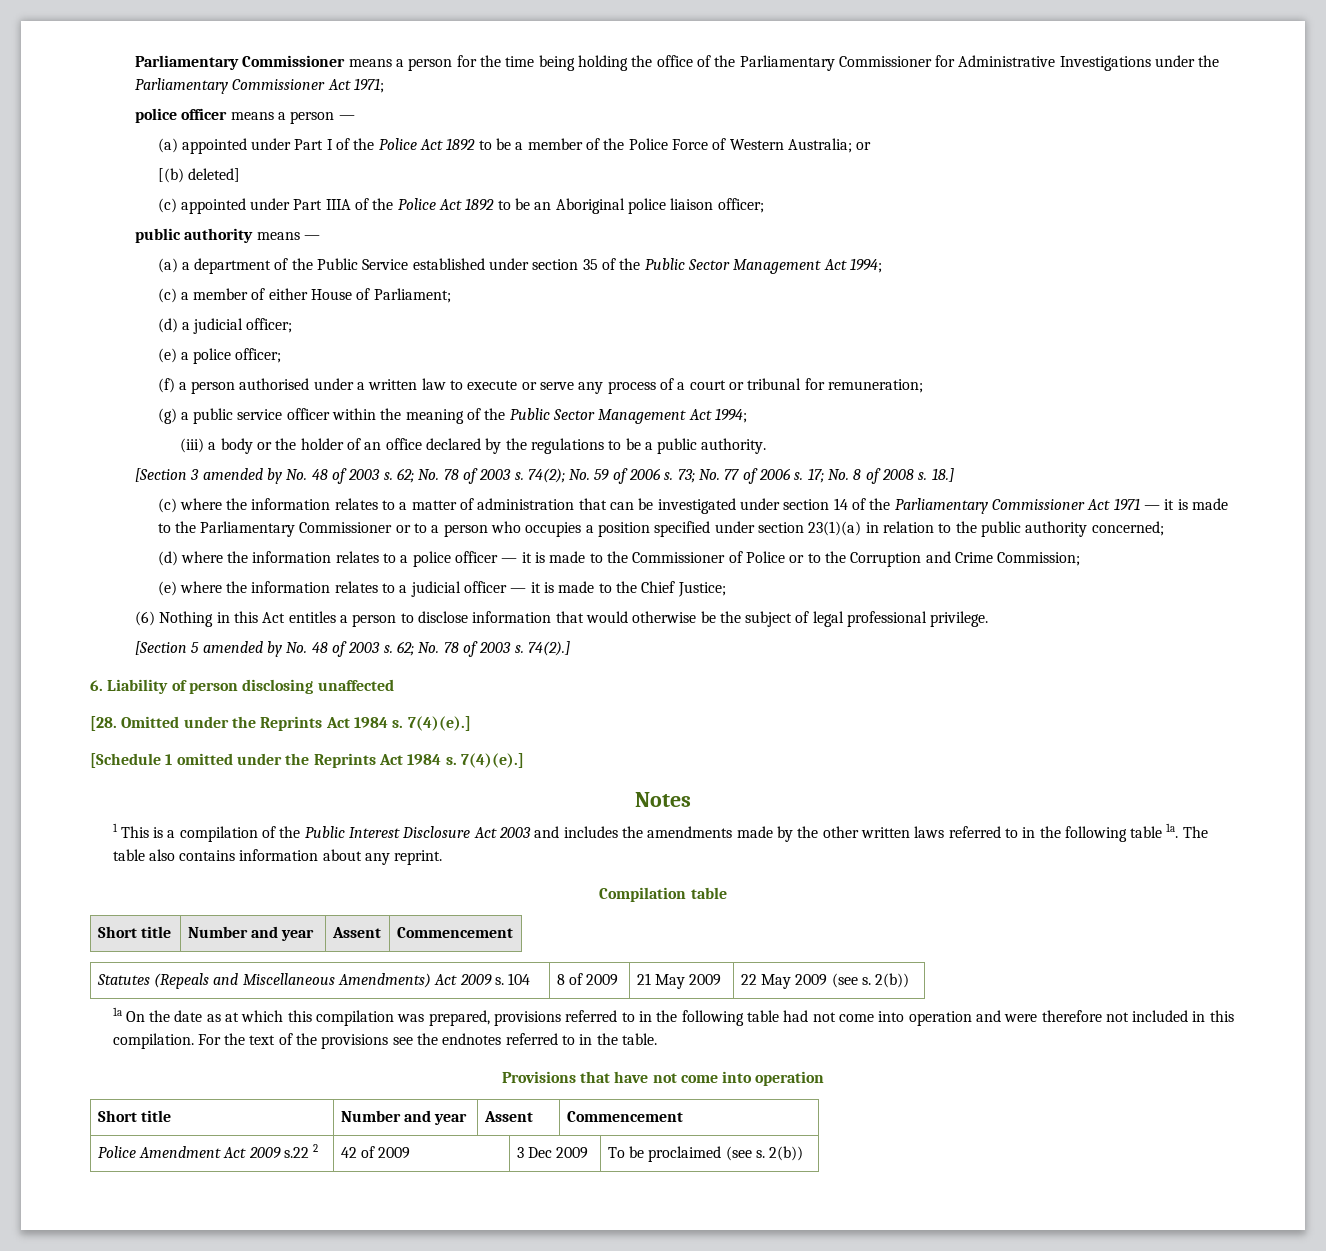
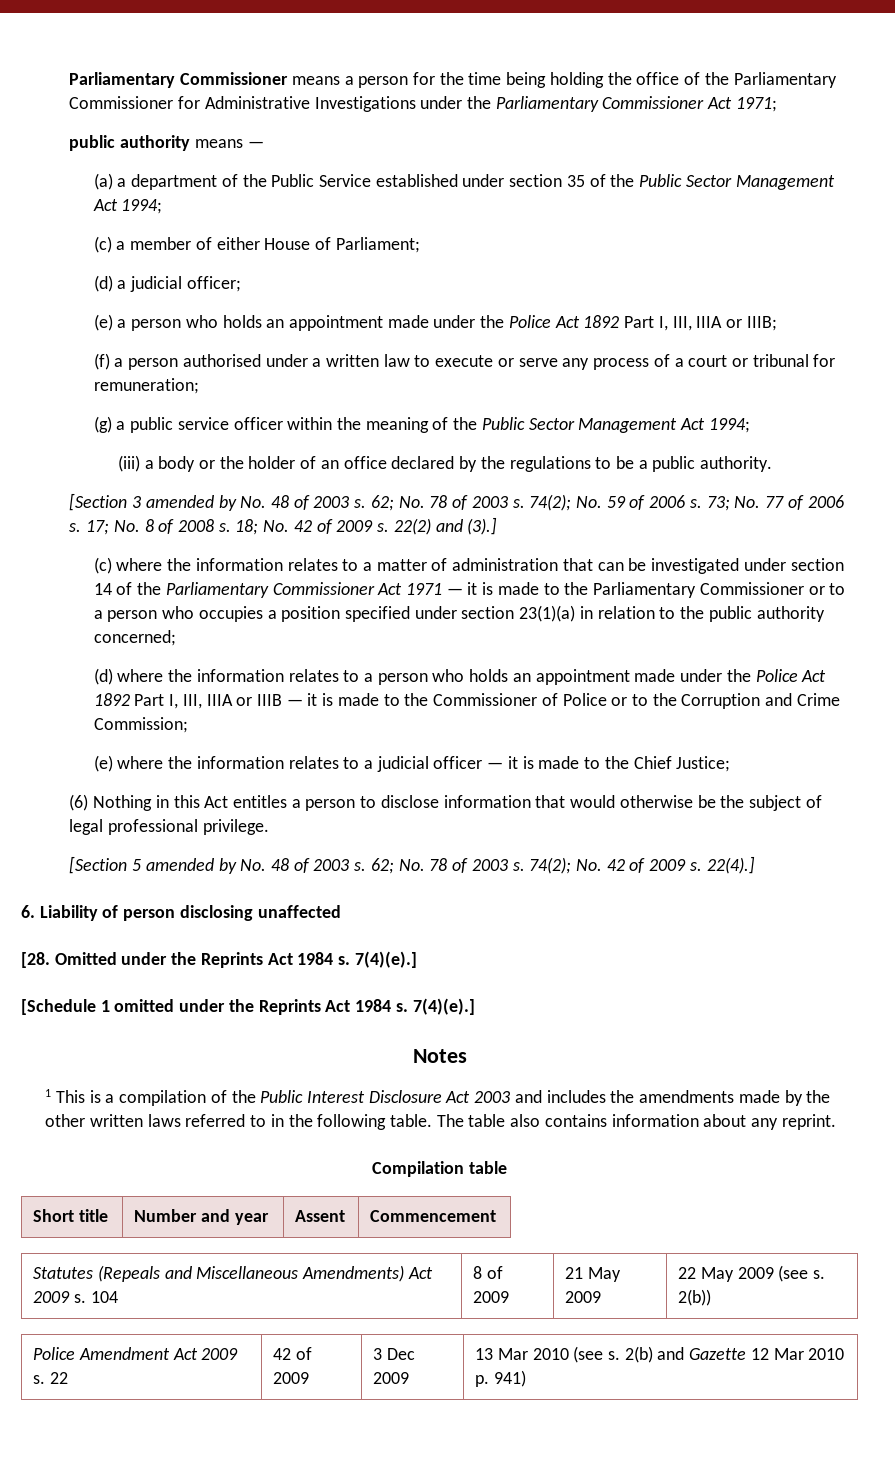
[135,108,355,124] [157,138,872,154] [157,168,240,183] [157,198,764,214] // police officer means a person — // (a) appointed under Part I of the Police Act 1892 to be a member of the Police Force of Western Australia; or // [(b) deleted] // (c) appointed under Part IIIA of the Police Act 1892 to be an Aboriginal police liaison officer; -> (777, 104) none
[193,348,282,364] police officer; -> [131,315,777,331] person who holds an appointment made under the Police Act 1892 Part I, III, IIIA or IIIB;
[931,468,954,482] 18.] -> [235,517,498,535] 18; No. 42 of 2009 s. 22(2) and (3).]
[412,551,499,567] police officer -> [377,669,827,685] [93,693,282,709] person who holds an appointment made under the Police Act 1892 Part I, III, IIIA or IIIB
[527,641,570,656] 74(2).] -> [529,856,755,874] 74(2); No. 42 of 2009 s. 22(4).]
[1130,823,1179,838] table 1a. -> [390,1114,433,1127] table.
[112,1007,1234,1026] [112,1033,657,1049] [501,1071,825,1086] [97,1110,171,1122] [340,1110,468,1125] [483,1111,533,1122] [566,1111,683,1122] // 1a On the date as at which this compilation was prepared, provisions referred to in the following table had not come into operation and were therefore not included in this compilation. For the text of the provisions see the endnotes referred to in the table. // Provisions that have not come into operation // Short title | Number and year | Assent | Commencement -> (712, 1297) none
[283,1144,319,1158] s.22 2 -> [33,1372,68,1384] s. 22
[607,1146,804,1162] To be proclaimed (see s. 2(b)) -> [475,1346,845,1363] [475,1370,526,1387] 13 Mar 2010 (see s. 2(b) and Gazette 12 Mar 2010 p. 941)

